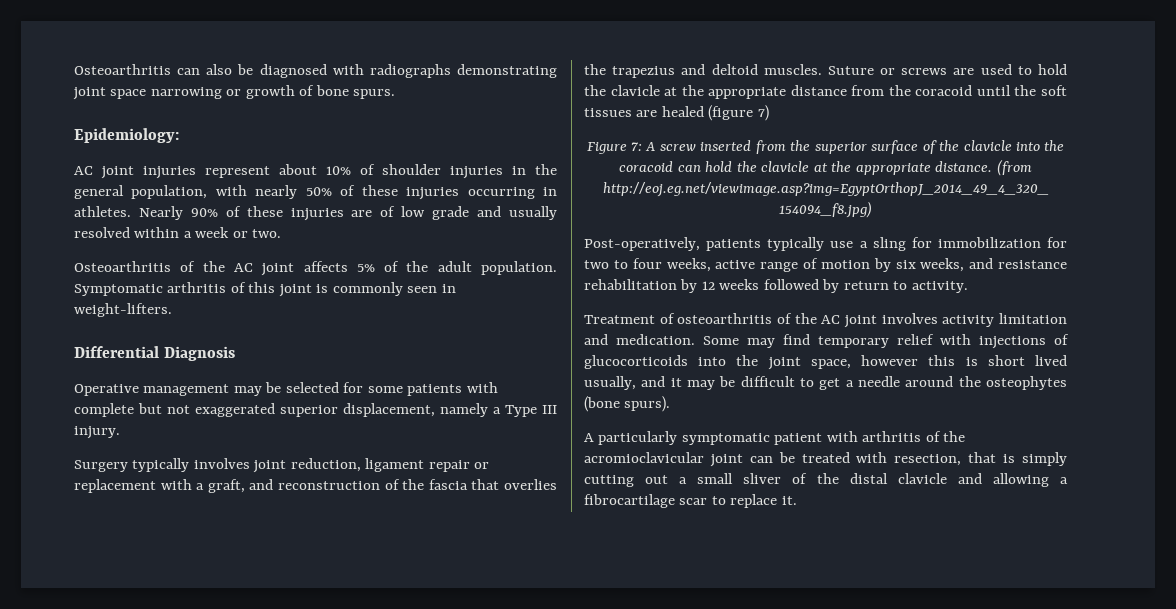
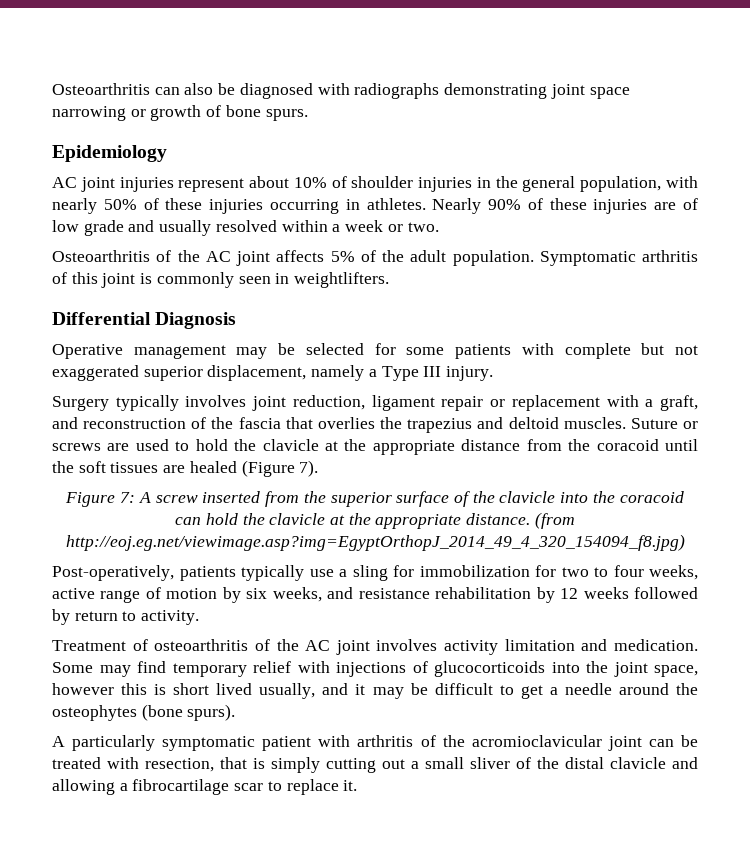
[74,128,179,143] Epidemiology: -> [52,145,167,162] Epidemiology
[74,303,172,317] weight-lifters. -> [294,272,390,288] weightlifters.
[708,105,769,121] (figure 7) -> [241,460,319,477] (Figure 7).

